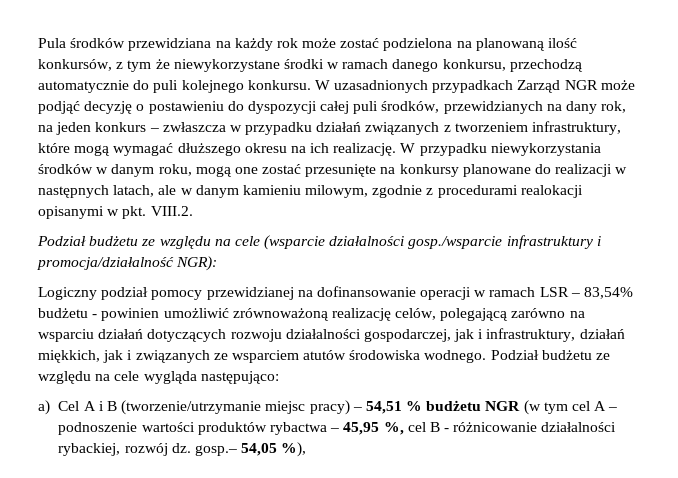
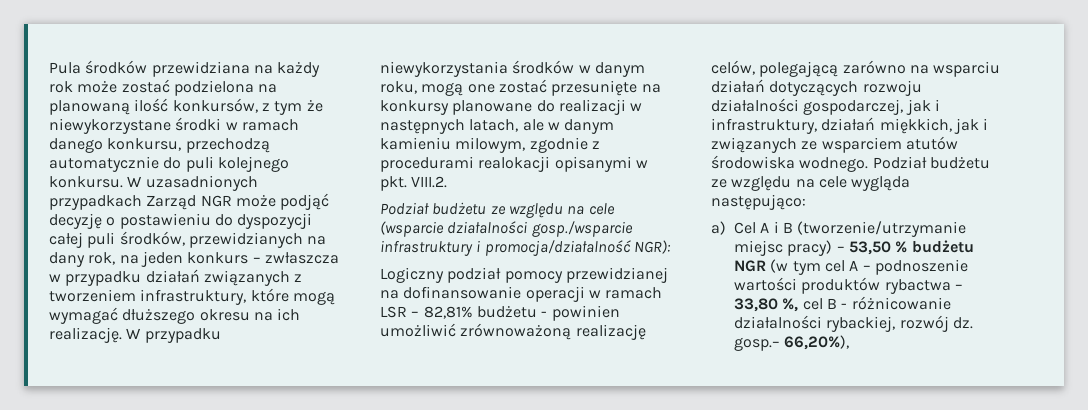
[584,287,634,299] 83,54% -> [423,306,473,319] 82,81%
[365,401,402,414] 54,51 -> [848,241,891,255] 53,50
[343,422,380,435] 45,95 -> [734,298,778,312] 33,80
[241,442,307,457] 54,05 %), -> [784,335,850,350] 66,20%),

